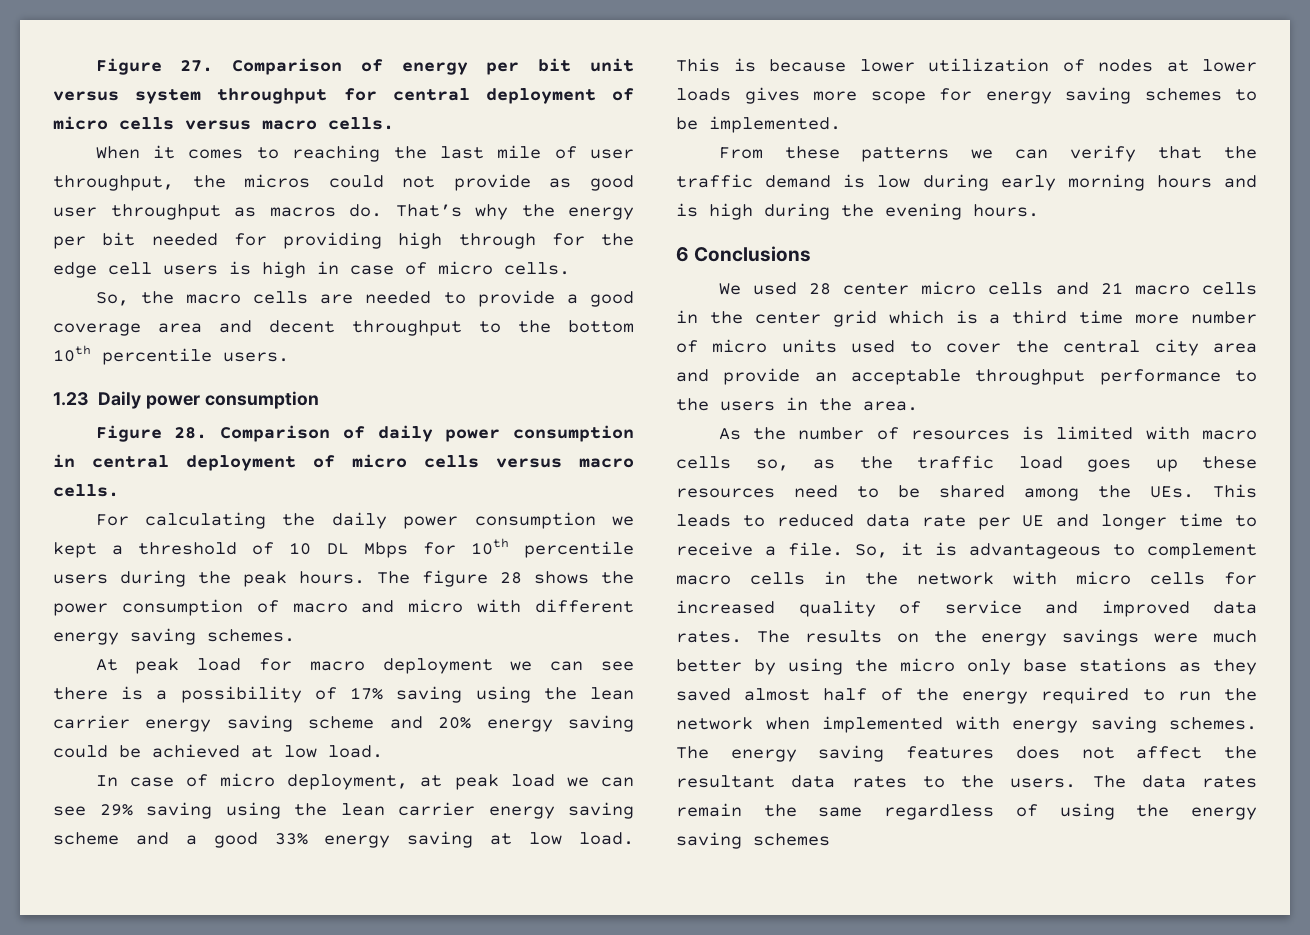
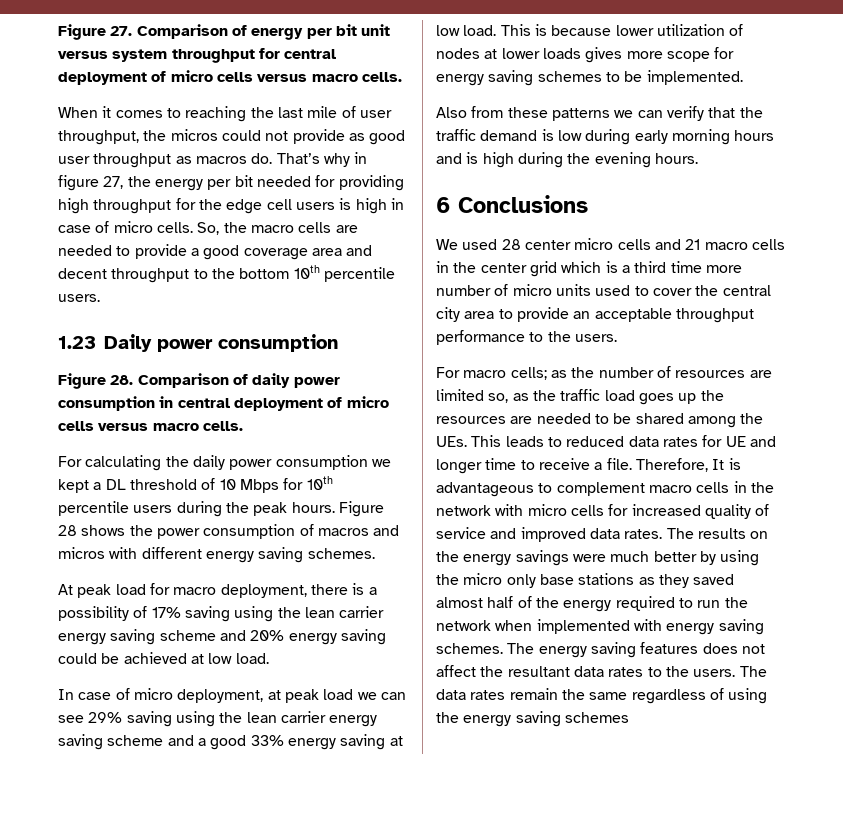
(508, 212) none -> [354,152,368,164] [58,175,124,191] in figure 27,
[458,233,536,249] through -> [93,199,172,214] throughput
(570, 268) // -> (193, 227) none
(124, 550) none -> [105,479,126,490] DL
[326,543,349,554] DL -> (236, 484) none
[377,570,488,587] The figure -> [338,501,384,517] Figure
[292,599,464,613] macro and micro -> [317,525,400,536] [58,547,105,559] macros and micros
[382,658,635,674] deployment we can see -> [220,584,307,598] deployment,
[718,147,763,159] From -> [436,106,504,118] Also from
[676,369,709,382] and -> [498,309,513,319] to
[720,397,918,411] [718,426,1257,440] [676,456,731,469] users in the area. // As the number of resources is limited with macro cells -> [574,334,617,342] [436,366,772,380] [436,389,484,401] users. // For macro cells; as the number of resources are limited
[1202,456,1257,469] [676,485,838,498] these resources need -> [700,390,724,401] [436,413,591,424] the resources are needed
[921,515,1011,530] rate per -> [662,435,723,447] rates for
[855,542,923,558] So, it -> [635,458,725,472] Therefore, It

